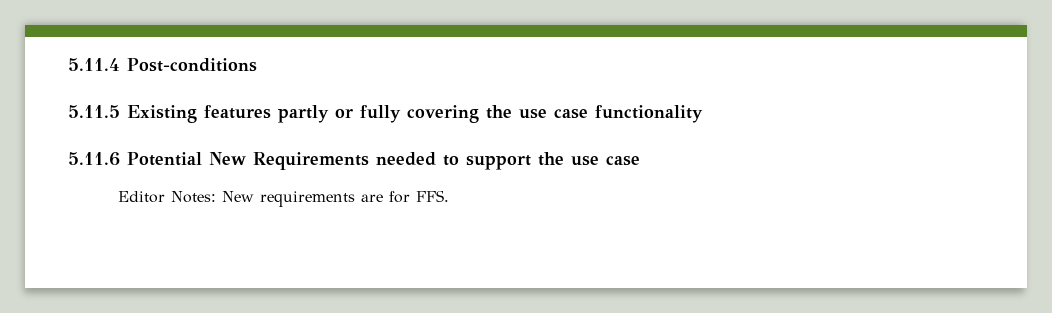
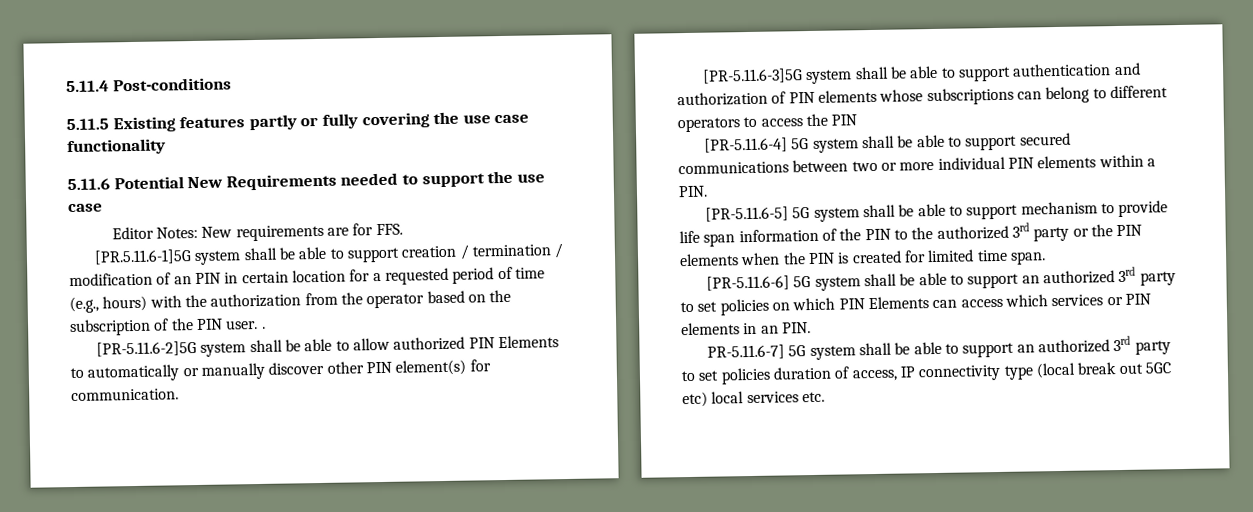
(450, 196) none -> [94,243,565,266] [69,266,545,287] [69,289,512,314] [69,318,266,337] [96,335,560,357] [70,359,491,382] [71,388,179,402] [702,62,1141,85] [677,85,1168,107] [677,113,858,133] [704,132,1071,153] [678,154,1156,175] [678,185,708,198] [705,200,1169,222] [679,222,1143,247] [679,249,1046,267] [706,266,1176,291] [680,293,1151,316] [681,322,811,336] [707,335,1171,361] [681,362,1171,385] [682,391,825,408] // [PR.5.11.6-1]5G system shall be able to support creation / termination / modification of an PIN in certain location for a requested period of time (e.g., hours) with the authorization from the operator based on the subscription of the PIN user. . // [PR-5.11.6-2]5G system shall be able to allow authorized PIN Elements to automatically or manually discover other PIN element(s) for communication. // [PR-5.11.6-3]5G system shall be able to support authentication and authorization of PIN elements whose subscriptions can belong to different operators to access the PIN // [PR-5.11.6-4] 5G system shall be able to support secured communications between two or more individual PIN elements within a PIN. // [PR-5.11.6-5] 5G system shall be able to support mechanism to provide life span information of the PIN to the authorized 3rd party or the PIN elements when the PIN is created for limited time span. // [PR-5.11.6-6] 5G system shall be able to support an authorized 3rd party to set policies on which PIN Elements can access which services or PIN elements in an PIN. // PR-5.11.6-7] 5G system shall be able to support an authorized 3rd party to set policies duration of access, IP connectivity type (local break out 5GC etc) local services etc.

